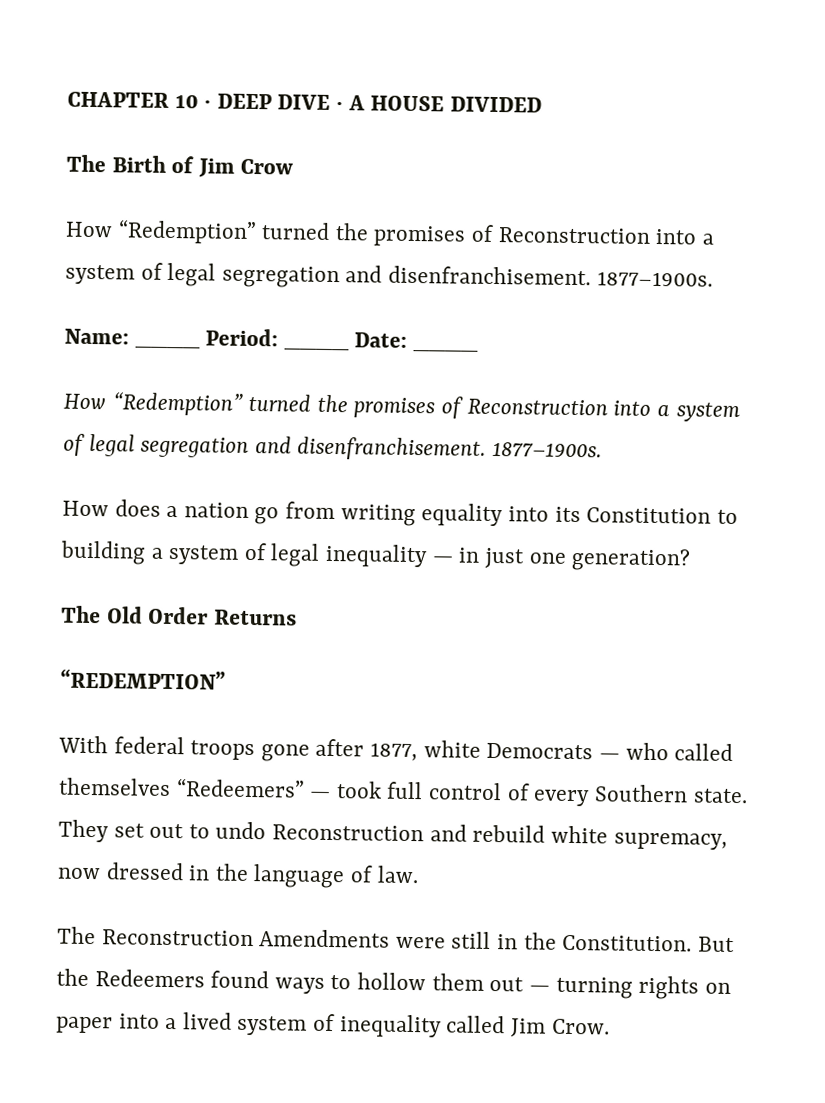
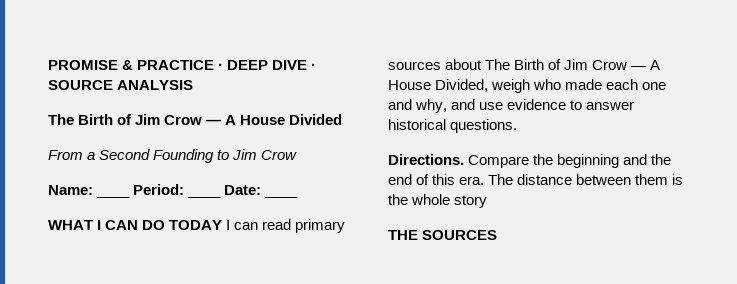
[67,91,199,109] CHAPTER 10 -> [48,60,215,70] PROMISE & PRACTICE
[347,95,542,113] [66,154,294,178] [65,219,714,247] [65,262,713,289] A HOUSE DIVIDED // The Birth of Jim Crow // How “Redemption” turned the promises of Reconstruction into a system of legal segregation and disenfranchisement. 1877–1900s. -> [48,80,194,90] [48,114,343,125] [48,149,298,163] SOURCE ANALYSIS // The Birth of Jim Crow — A House Divided // From a Second Founding to Jim Crow
[63,391,740,423] [63,433,603,461] [62,499,738,527] [60,540,692,572] [61,605,297,626] [60,668,226,690] [58,735,734,762] [58,777,748,807] [58,819,728,850] [57,862,419,889] [57,926,735,953] [56,968,731,1000] [56,1012,610,1038] How “Redemption” turned the promises of Reconstruction into a system of legal segregation and disenfranchisement. 1877–1900s. // How does a nation go from writing equality into its Constitution to building a system of legal inequality — in just one generation? // The Old Order Returns // “REDEMPTION” // With federal troops gone after 1877, white Democrats — who called themselves “Redeemers” — took full control of every Southern state. They set out to undo Reconstruction and rebuild white supremacy, now dressed in the language of law. // The Reconstruction Amendments were still in the Constitution. But the Redeemers found ways to hollow them out — turning rights on paper into a lived system of inequality called Jim Crow. -> [48,219,346,233] [388,59,661,70] [388,79,667,93] [388,99,635,113] [388,119,518,133] [388,154,672,168] [388,174,684,185] [388,194,488,208] [388,230,498,240] WHAT I CAN DO TODAY I can read primary sources about The Birth of Jim Crow — A House Divided, weigh who made each one and why, and use evidence to answer historical questions. // Directions. Compare the beginning and the end of this era. The distance between them is the whole story // THE SOURCES

